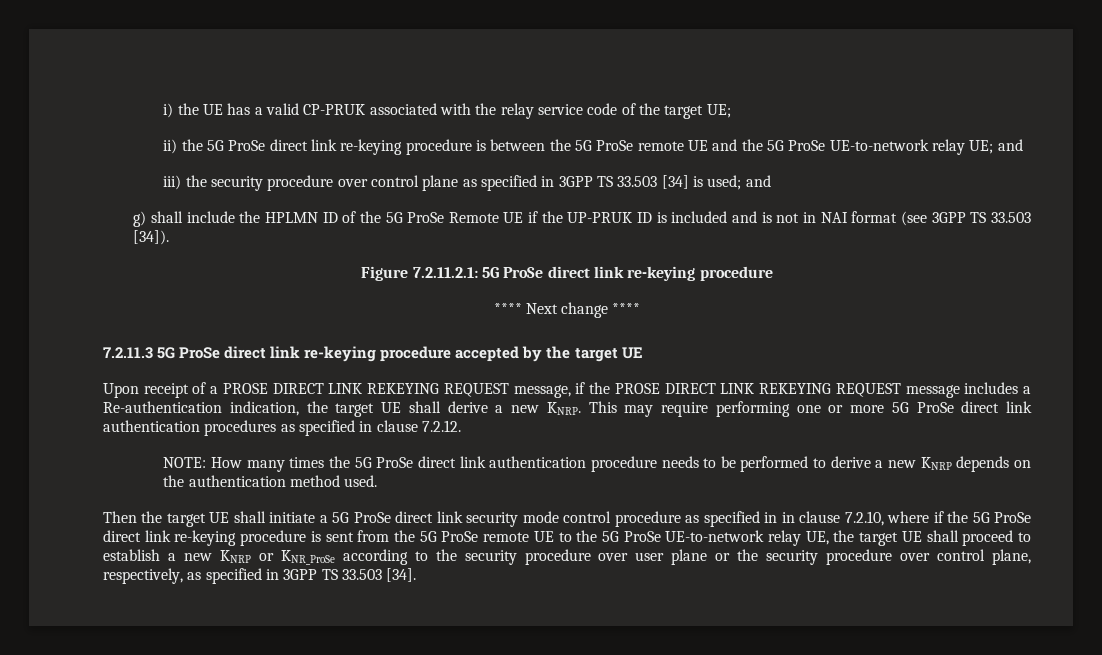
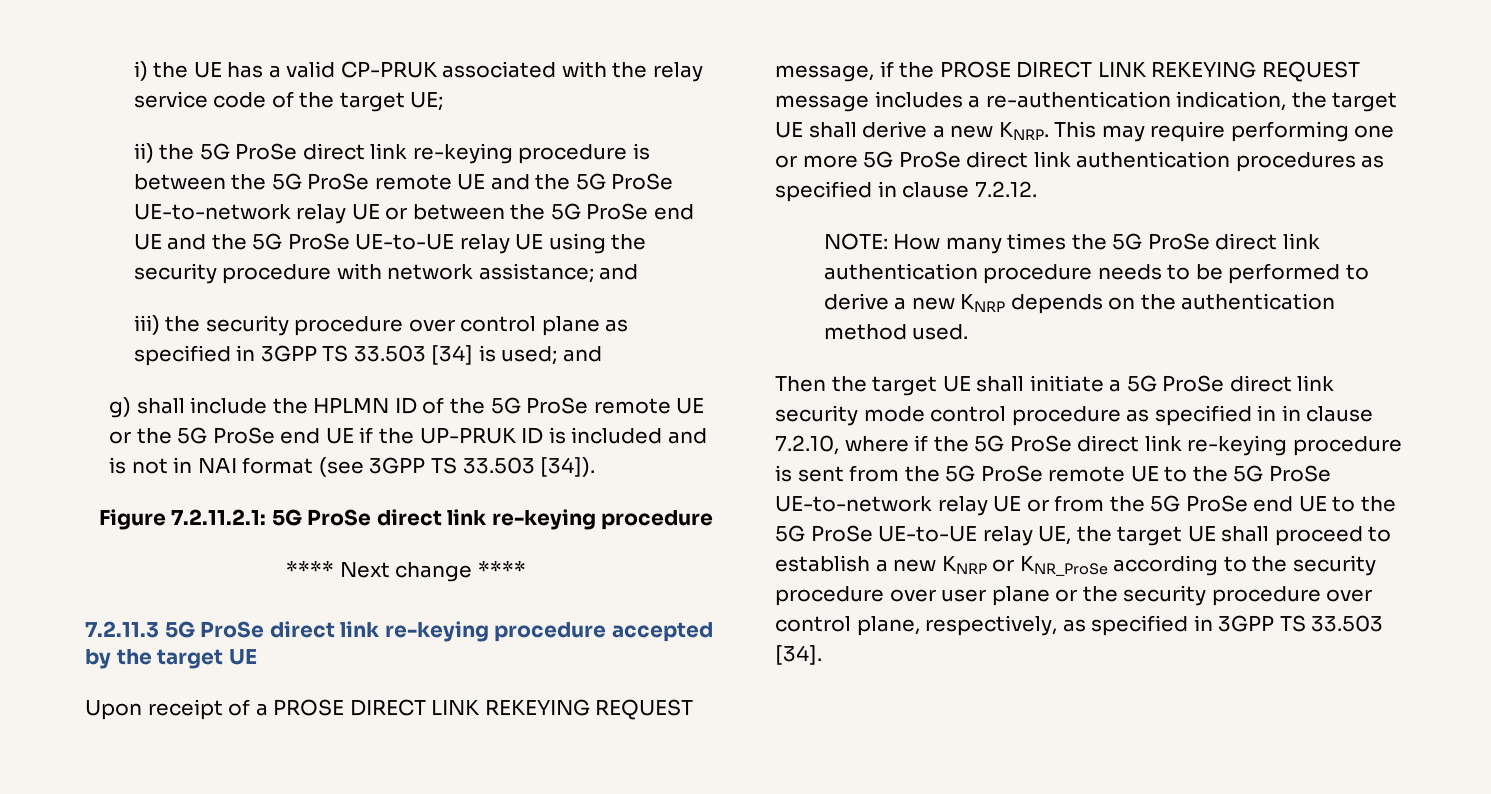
[969,140,994,154] UE; -> [351,203,694,220] [133,233,647,254] [133,263,594,284] UE or between the 5G ProSe end UE and the 5G ProSe UE-to-UE relay UE using the security procedure with network assistance;
[448,212,499,223] Remote -> [593,398,705,414] [109,427,321,444] remote UE or the 5G ProSe end
[103,401,222,413] Re-authentication -> [985,91,1171,108] re-authentication
(802, 538) none -> [993,495,1396,512] [775,525,1033,546] UE or from the 5G ProSe end UE to the 5G ProSe UE-to-UE relay

